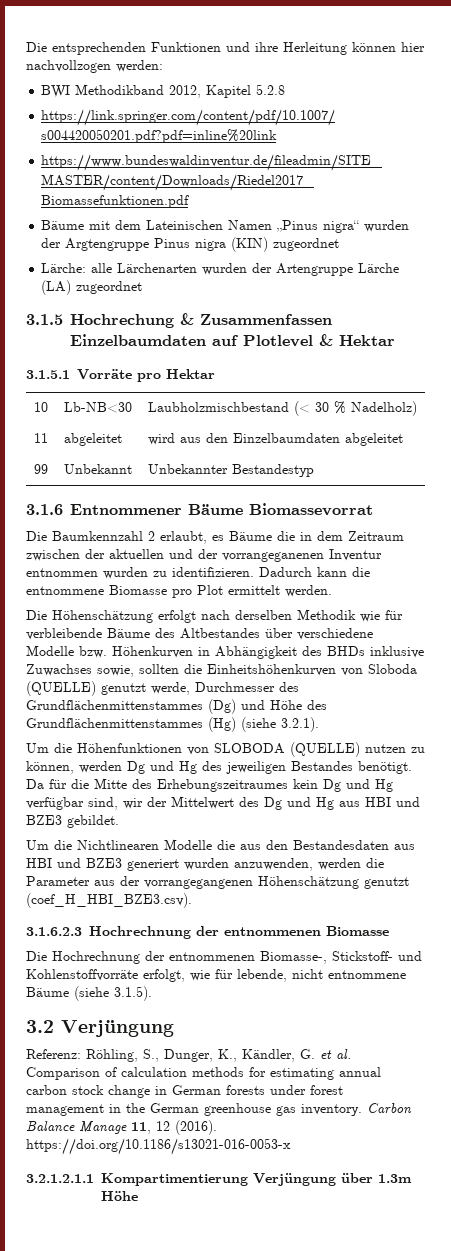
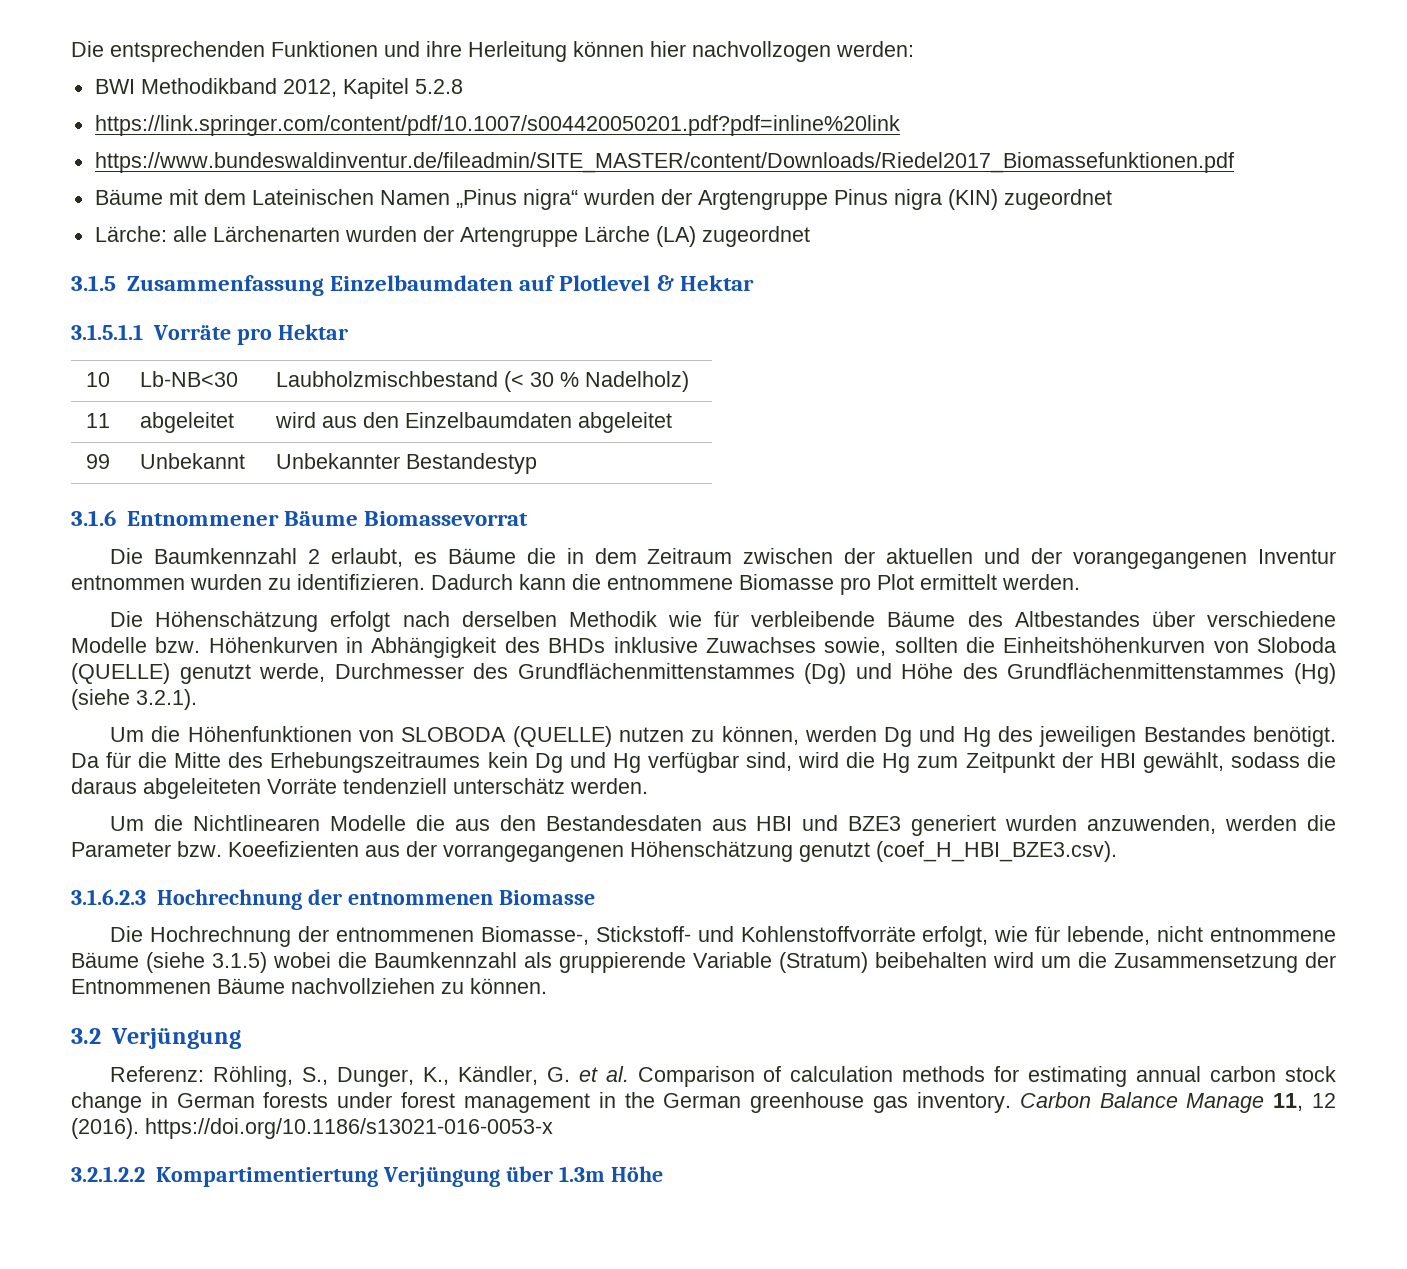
[70,313,332,328] Hochrechung & Zusammenfassen -> [126,275,324,296] Zusammenfassung
[26,370,70,379] 3.1.5.1 -> [71,324,143,340] 3.1.5.1.1
[222,552,324,562] vorrangeganenen -> [1073,551,1248,569] vorangegangenen
[123,796,420,810] [26,815,119,828] wir der Mittelwert des Dg und Hg aus HBI und BZE3 gebildet. -> [798,752,1336,773] [71,778,648,799] wird die Hg zum Zeitpunkt der HBI gewählt, sodass die daraus abgeleiteten Vorräte tendenziell unterschätz werden.
(90, 881) none -> [177,841,359,857] bzw. Koeefizienten
[114,986,152,1001] 3.1.5). -> [212,952,1336,973] [71,978,547,994] 3.1.5) wobei die Baumkennzahl als gruppierende Variable (Stratum) beibehalten wird um die Zusammensetzung der Entnommenen Bäume nachvollziehen zu können.
[26,1173,248,1186] 3.2.1.2.1.1 Kompartimentierung -> [71,1166,378,1187] 3.2.1.2.2 Kompartimentiertung

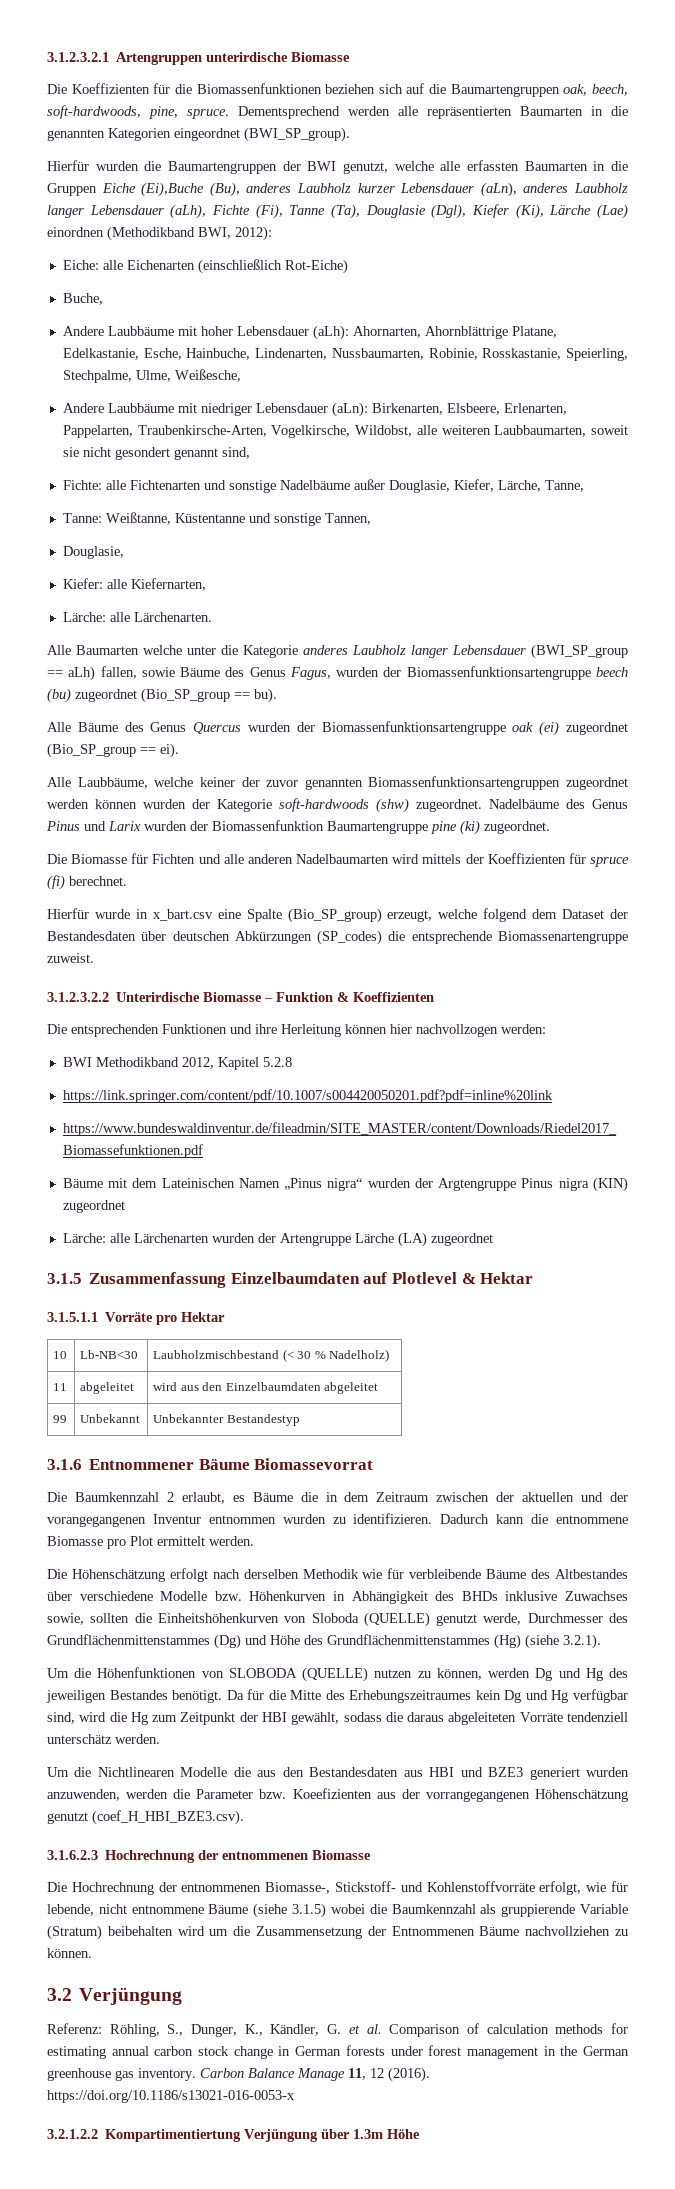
(71, 49) none -> [47,52,351,65] [47,83,628,97] [47,105,628,119] [47,127,350,142] [47,160,628,174] [47,182,629,197] [47,204,628,219] [47,226,272,241] [62,259,348,274] [62,293,103,305] [62,325,557,340] [62,348,628,361] [62,369,241,383] [62,402,567,417] [62,425,628,438] [62,447,250,460] [62,479,584,493] [62,512,371,526] [62,546,124,559] [62,578,206,591] [62,612,212,622] [47,644,628,659] [47,666,628,681] [47,688,277,703] [47,721,628,736] [47,743,179,758] [47,776,628,790] [47,798,628,813] [46,820,550,835] [47,853,629,867] [47,875,127,890] [47,908,628,923] [47,930,628,945] [47,953,94,963] [47,992,435,1002] 3.1.2.3.2.1 Artengruppen unterirdische Biomasse // Die Koeffizienten für die Biomassenfunktionen beziehen sich auf die Baumartengruppen oak, beech, soft-hardwoods, pine, spruce. Dementsprechend werden alle repräsentierten Baumarten in die genannten Kategorien eingeordnet (BWI_SP_group). // Hierfür wurden die Baumartengruppen der BWI genutzt, welche alle erfassten Baumarten in die Gruppen Eiche (Ei),Buche (Bu), anderes Laubholz kurzer Lebensdauer (aLn), anderes Laubholz langer Lebensdauer (aLh), Fichte (Fi), Tanne (Ta), Douglasie (Dgl), Kiefer (Ki), Lärche (Lae) einordnen (Methodikband BWI, 2012): // Eiche: alle Eichenarten (einschließlich Rot-Eiche) // Buche, // Andere Laubbäume mit hoher Lebensdauer (aLh): Ahornarten, Ahornblättrige Platane, Edelkastanie, Esche, Hainbuche, Lindenarten, Nussbaumarten, Robinie, Rosskastanie, Speierling, Stechpalme, Ulme, Weißesche, // Andere Laubbäume mit niedriger Lebensdauer (aLn): Birkenarten, Elsbeere, Erlenarten, Pappelarten, Traubenkirsche-Arten, Vogelkirsche, Wildobst, alle weiteren Laubbaumarten, soweit sie nicht gesondert genannt sind, // Fichte: alle Fichtenarten und sonstige Nadelbäume außer Douglasie, Kiefer, Lärche, Tanne, // Tanne: Weißtanne, Küstentanne und sonstige Tannen, // Douglasie, // Kiefer: alle Kiefernarten, // Lärche: alle Lärchenarten. // Alle Baumarten welche unter die Kategorie anderes Laubholz langer Lebensdauer (BWI_SP_group == aLh) fallen, sowie Bäume des Genus Fagus, wurden der Biomassenfunktionsartengruppe beech (bu) zugeordnet (Bio_SP_group == bu). // Alle Bäume des Genus Quercus wurden der Biomassenfunktionsartengruppe oak (ei) zugeordnet (Bio_SP_group == ei). // Alle Laubbäume, welche keiner der zuvor genannten Biomassenfunktionsartengruppen zugeordnet werden können wurden der Kategorie soft-hardwoods (shw) zugeordnet. Nadelbäume des Genus Pinus und Larix wurden der Biomassenfunktion Baumartengruppe pine (ki) zugeordnet. // Die Biomasse für Fichten und alle anderen Nadelbaumarten wird mittels der Koeffizienten für spruce (fi) berechnet. // Hierfür wurde in x_bart.csv eine Spalte (Bio_SP_group) erzeugt, welche folgend dem Dataset der Bestandesdaten über deutschen Abkürzungen (SP_codes) die entsprechende Biomassenartengruppe zuweist. // 3.1.2.3.2.2 Unterirdische Biomasse – Funktion & Koeffizienten //

